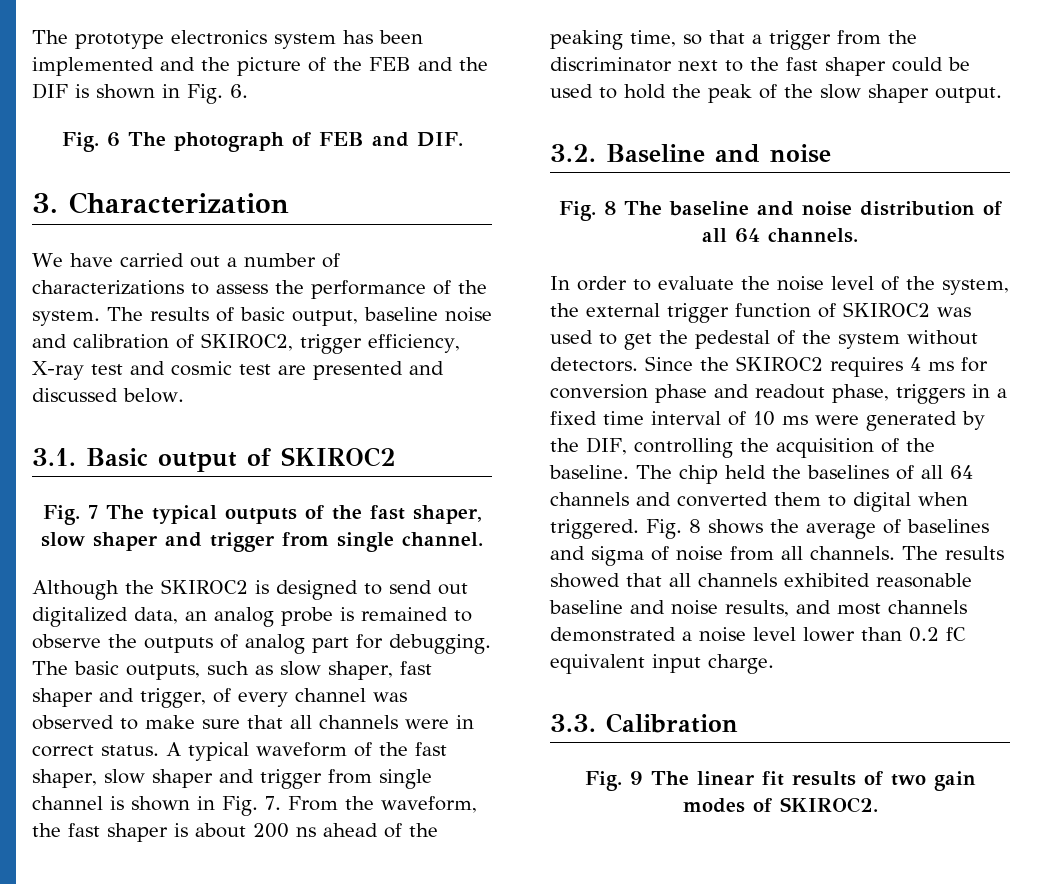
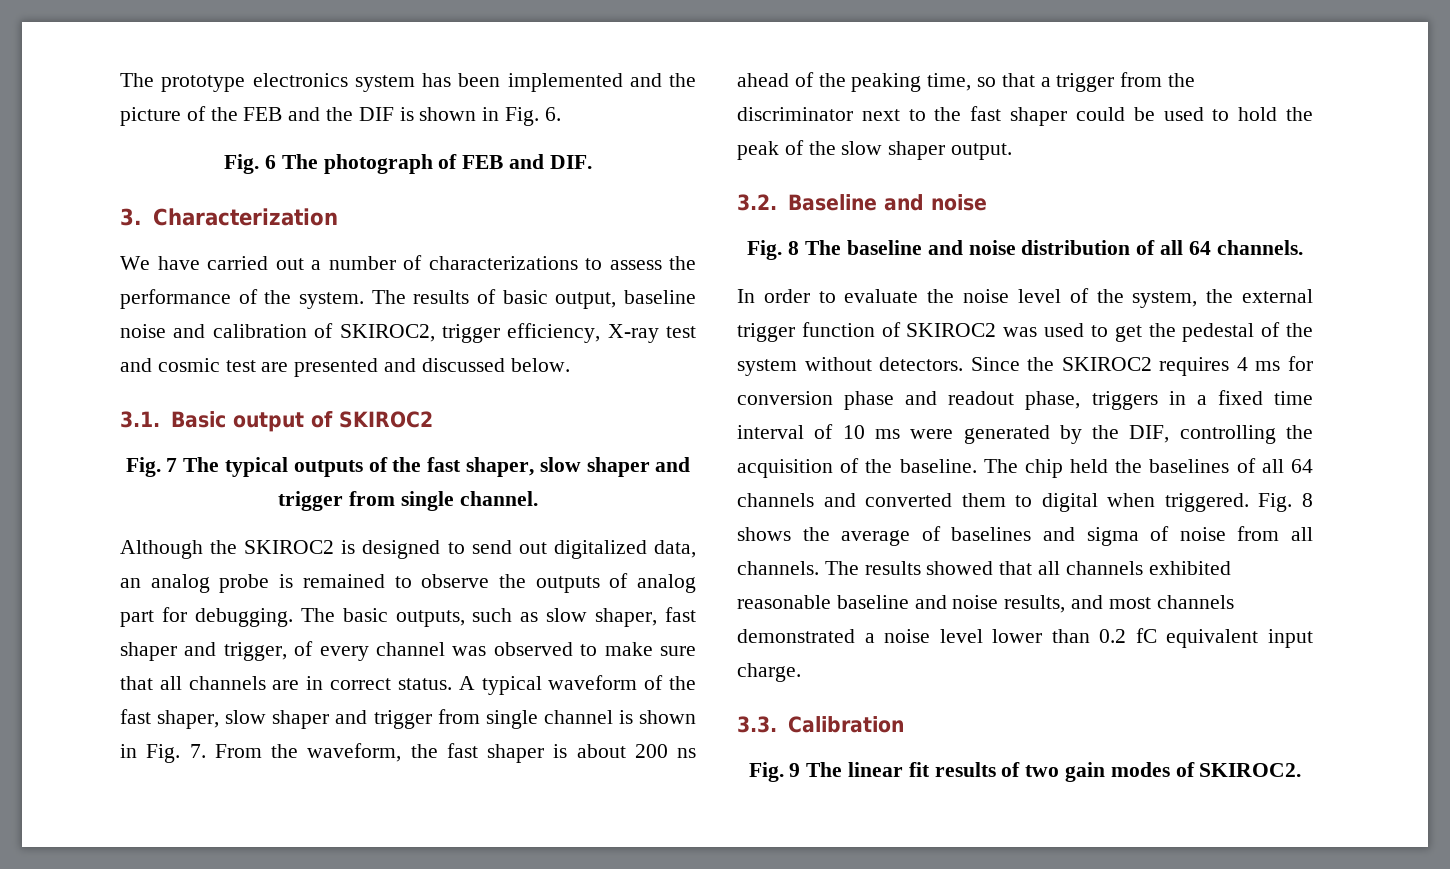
[405,719,449,729] were -> [272,680,300,690] are

